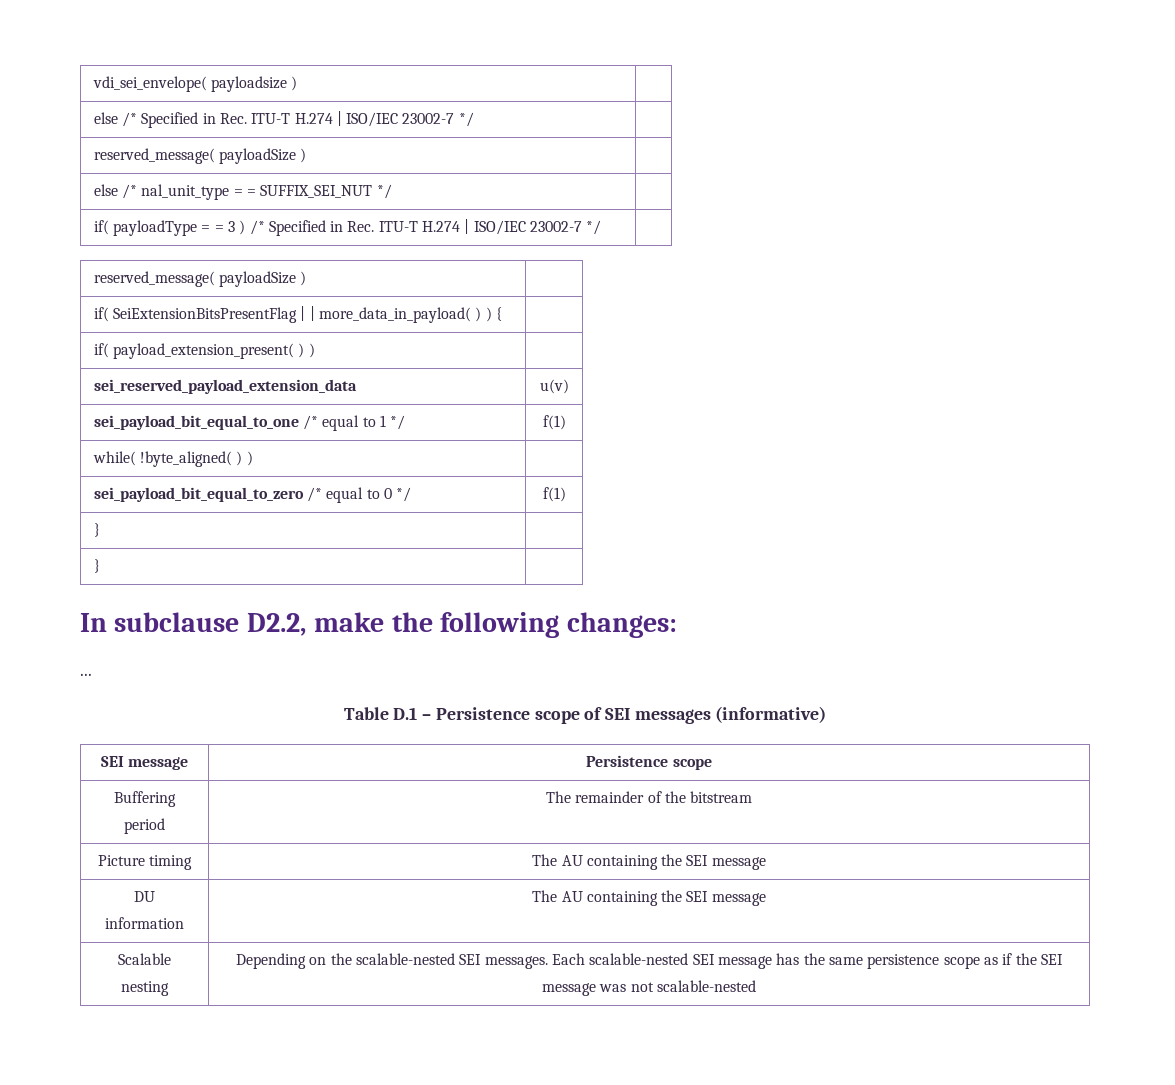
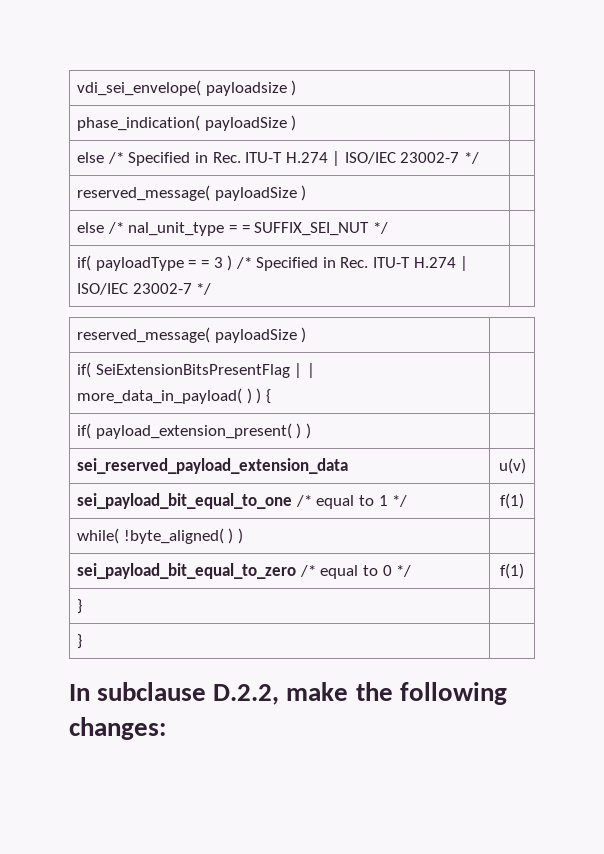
(298, 83) none -> [77,115,297,131] // phase_indication( payloadSize ) |
[246,613,307,636] D2.2, -> [213,684,280,705] D.2.2,
[80,673,92,676] [343,706,827,724] [100,756,189,770] [586,755,712,770] [114,791,176,807] [124,818,165,834] [545,791,753,803] [97,855,193,870] [532,854,766,870] [134,891,155,902] [105,917,184,929] [532,890,766,906] [118,953,171,965] [121,981,169,996] [236,953,1063,969] [542,980,756,996] // ... // Table D.1 – Persistence scope of SEI messages (informative) // SEI message | Persistence scope // Buffering period | The remainder of the bitstream // Picture timing | The AU containing the SEI message // DU information | The AU containing the SEI message // Scalable nesting | Depending on the scalable-nested SEI messages. Each scalable-nested SEI message has the same persistence scope as if the SEI message was not scalable-nested -> (166, 728) none

